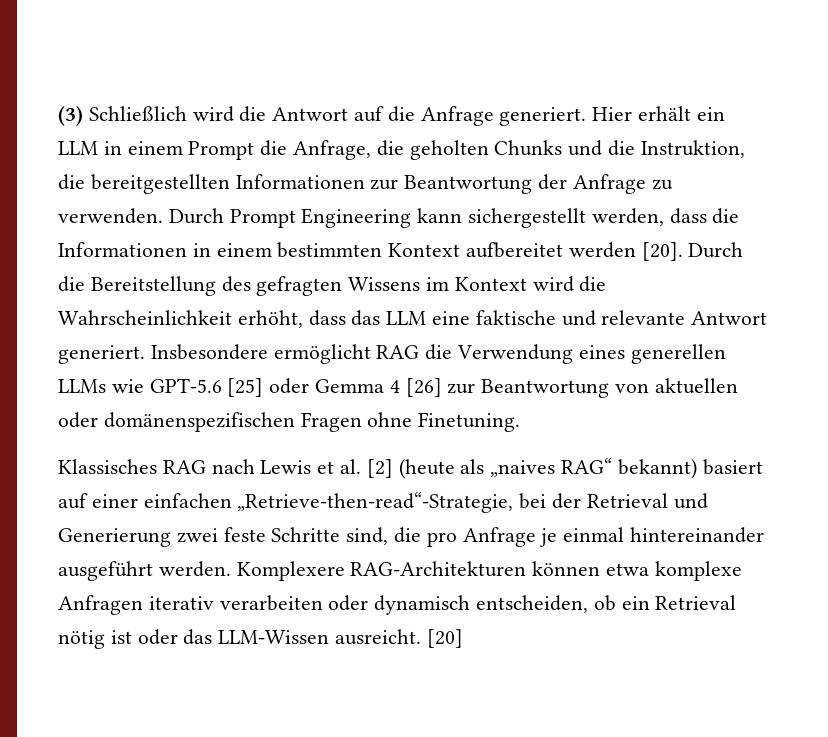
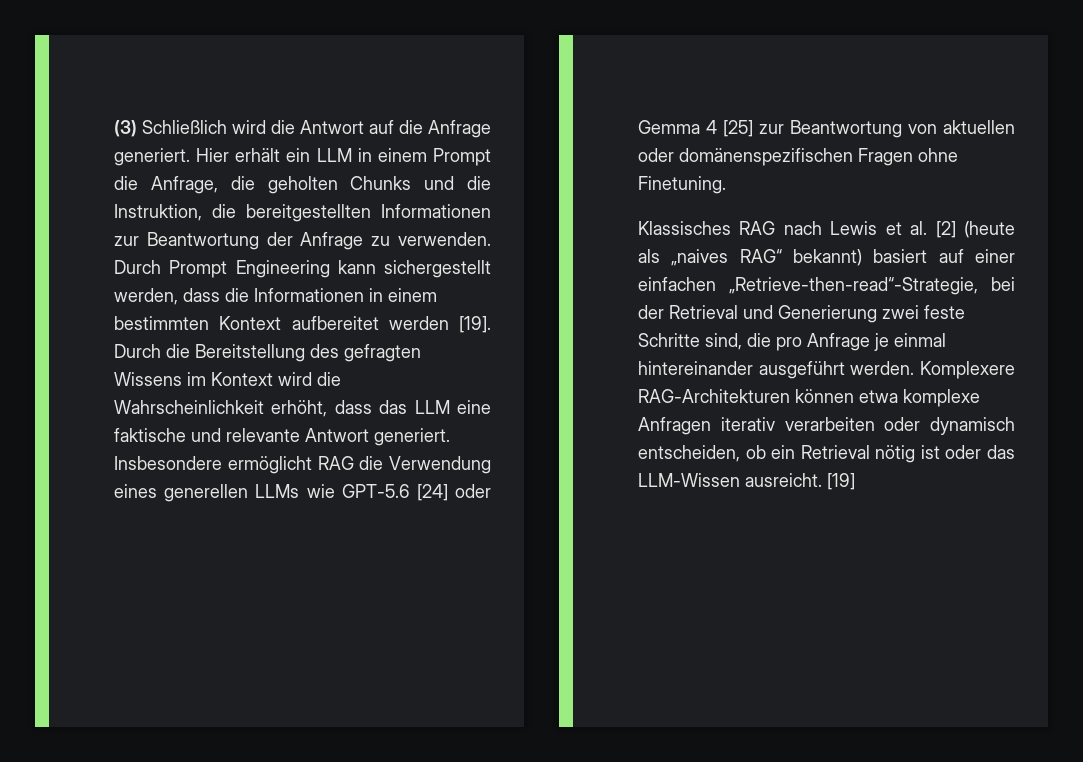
[641,242,683,261] [20]. -> [459,316,491,333] [19].
[227,378,264,397] [25] -> [416,484,448,501] [24]
[405,378,442,397] [26] -> [723,120,753,137] [25]
[426,629,463,648] [20] -> [827,473,855,490] [19]

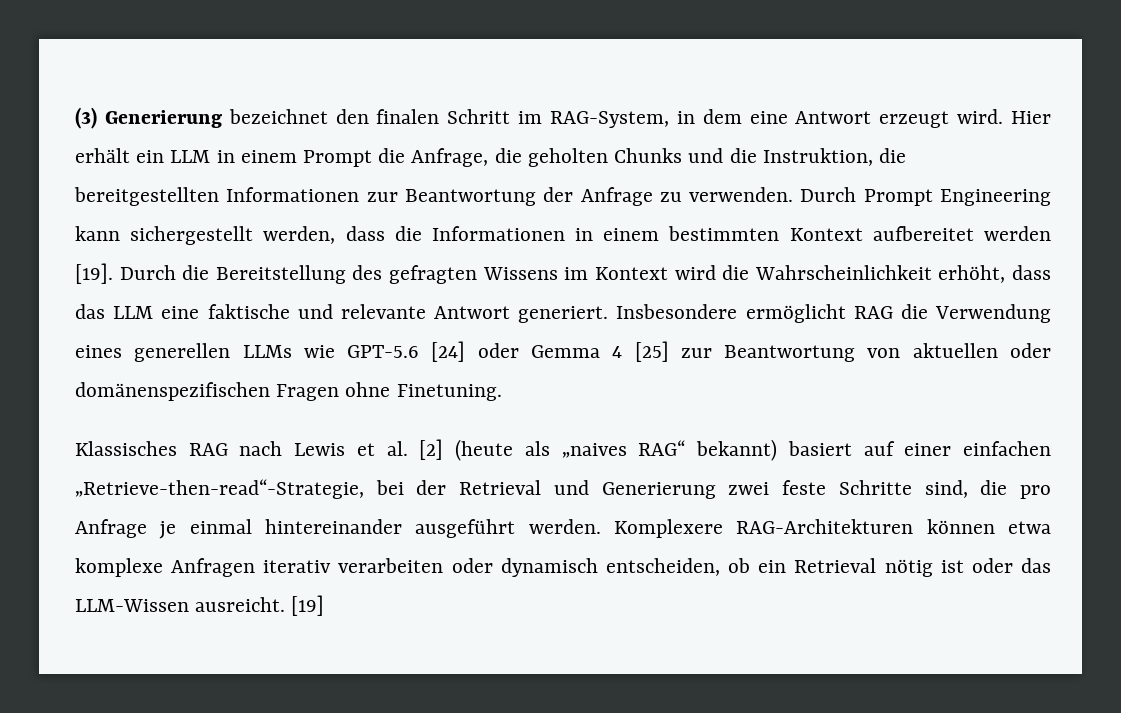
[142,120,491,138] [114,148,190,166] Schließlich wird die Antwort auf die Anfrage generiert. -> [104,109,1004,128] Generierung bezeichnet den finalen Schritt im RAG-System, in dem eine Antwort erzeugt wird.

